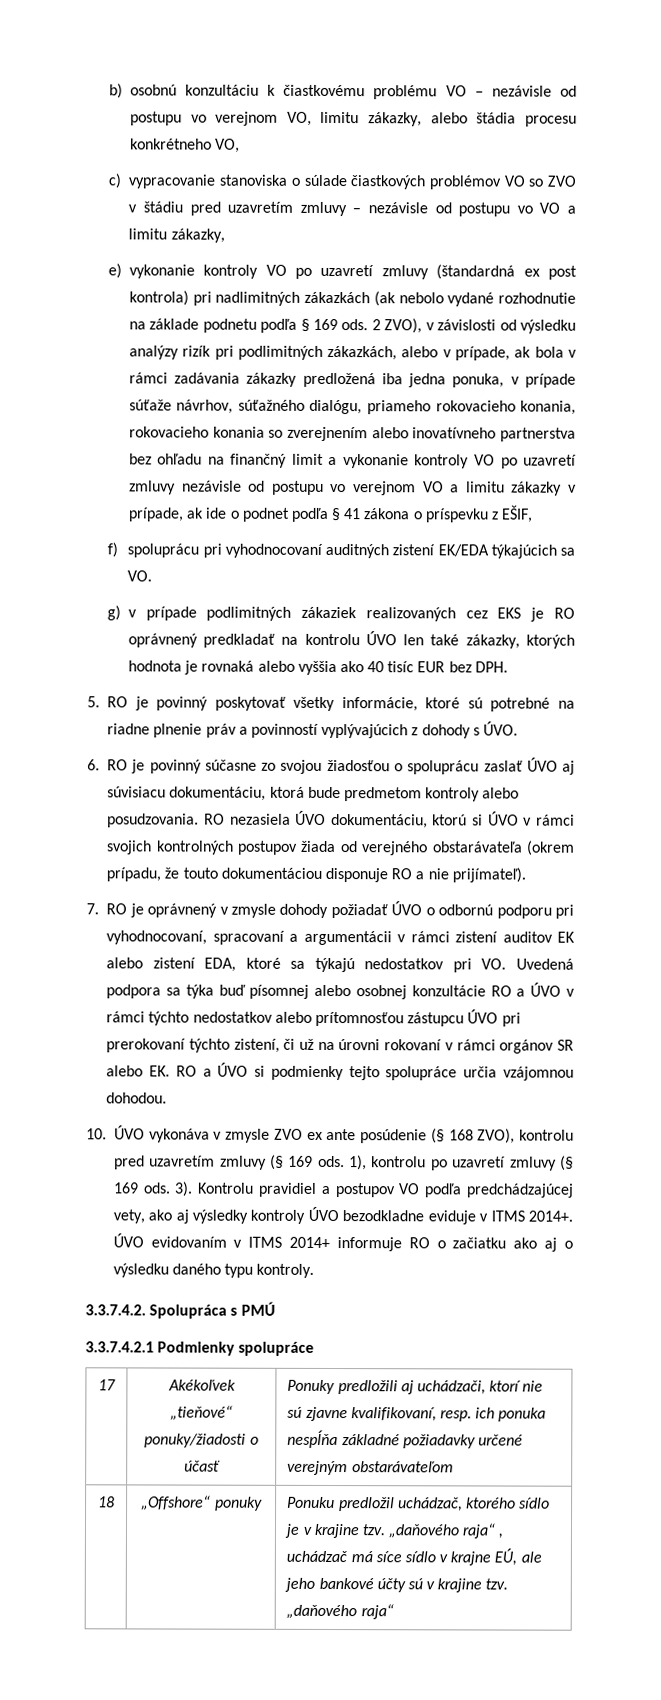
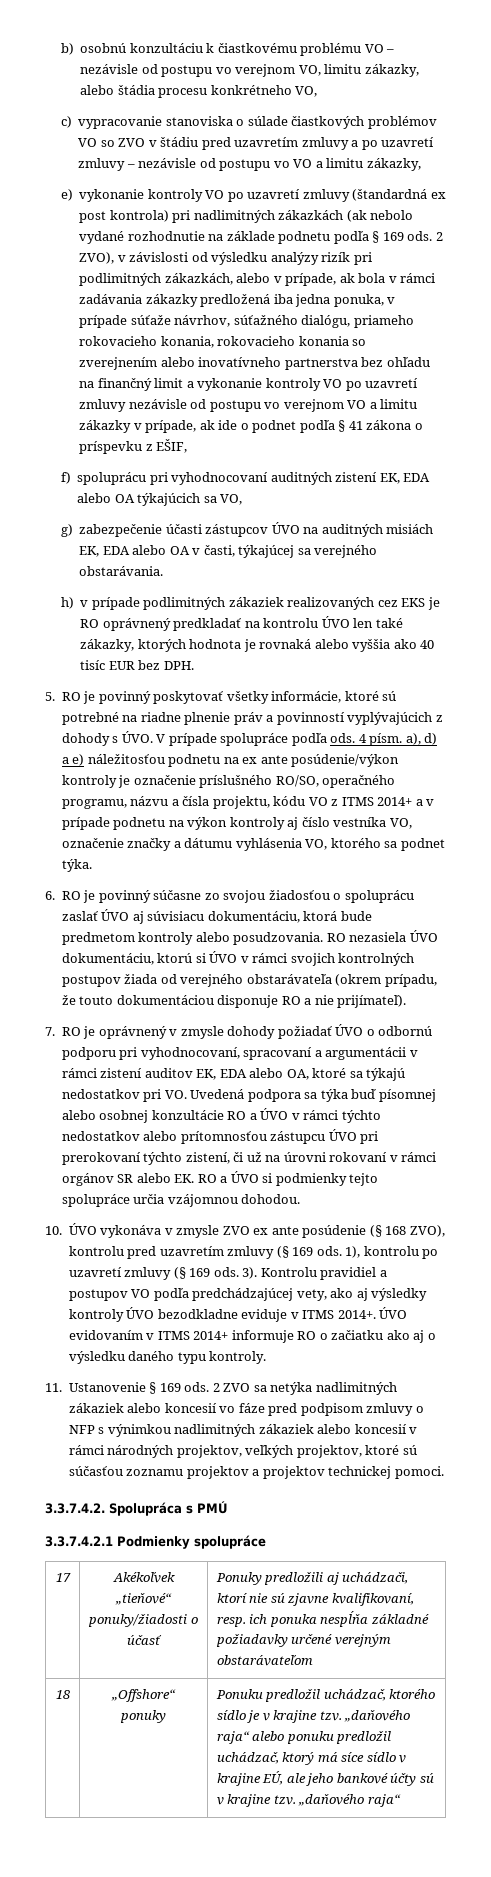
(347, 209) none -> [351,137,435,150] [78,158,126,171] a po uzavretí zmluvy
[437,544,575,559] [127,570,153,582] [107,605,122,621] EK/EDA týkajúcich sa VO. // g) -> [379,473,431,484] [77,493,243,506] [60,522,434,537] [79,545,378,558] [79,566,164,576] [60,597,74,609] EK, EDA alebo OA týkajúcich sa VO, // g) zabezpečenie účasti zástupcov ÚVO na auditných misiách EK, EDA alebo OA v časti, týkajúcej sa verejného obstarávania. // h)
(518, 728) none -> [156,733,438,746] [61,754,400,767] [61,775,396,788] [61,796,435,809] [61,817,412,830] [61,838,445,851] [61,859,92,872] V prípade spolupráce podľa ods. 4 písm. a), d) a e) náležitosťou podnetu na ex ante posúdenie/výkon kontroly je označenie príslušného RO/SO, operačného programu, názvu a čísla projektu, kódu VO z ITMS 2014+ a v prípade podnetu na výkon kontroly aj číslo vestníka VO, označenie značky a dátumu vyhlásenia VO, ktorého sa podnet týka.
[556,931,575,943] [106,957,237,972] EK alebo zistení EDA, -> [196,1068,309,1080] EK, EDA alebo OA,
(315, 1270) none -> [45,1382,397,1395] [68,1403,424,1416] [68,1424,418,1437] [68,1445,417,1458] [68,1466,444,1479] // 11. Ustanovenie § 169 ods. 2 ZVO sa netýka nadlimitných zákaziek alebo koncesií vo fáze pred podpisom zmluvy o NFP s výnimkou nadlimitných zákaziek alebo koncesií v rámci národných projektov, veľkých projektov, ktoré sú súčasťou zoznamu projektov a projektov technickej pomoci.
[498,1533,504,1539] [286,1550,348,1563] , uchádzač -> [252,1731,392,1744] [216,1752,315,1765] alebo ponuku predložil uchádzač, ktorý
[450,1551,492,1566] krajne -> [216,1773,261,1786] krajine

